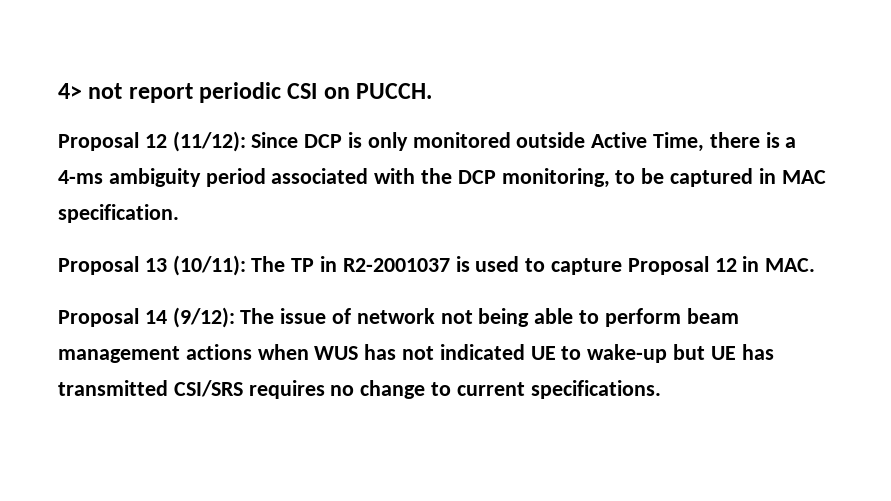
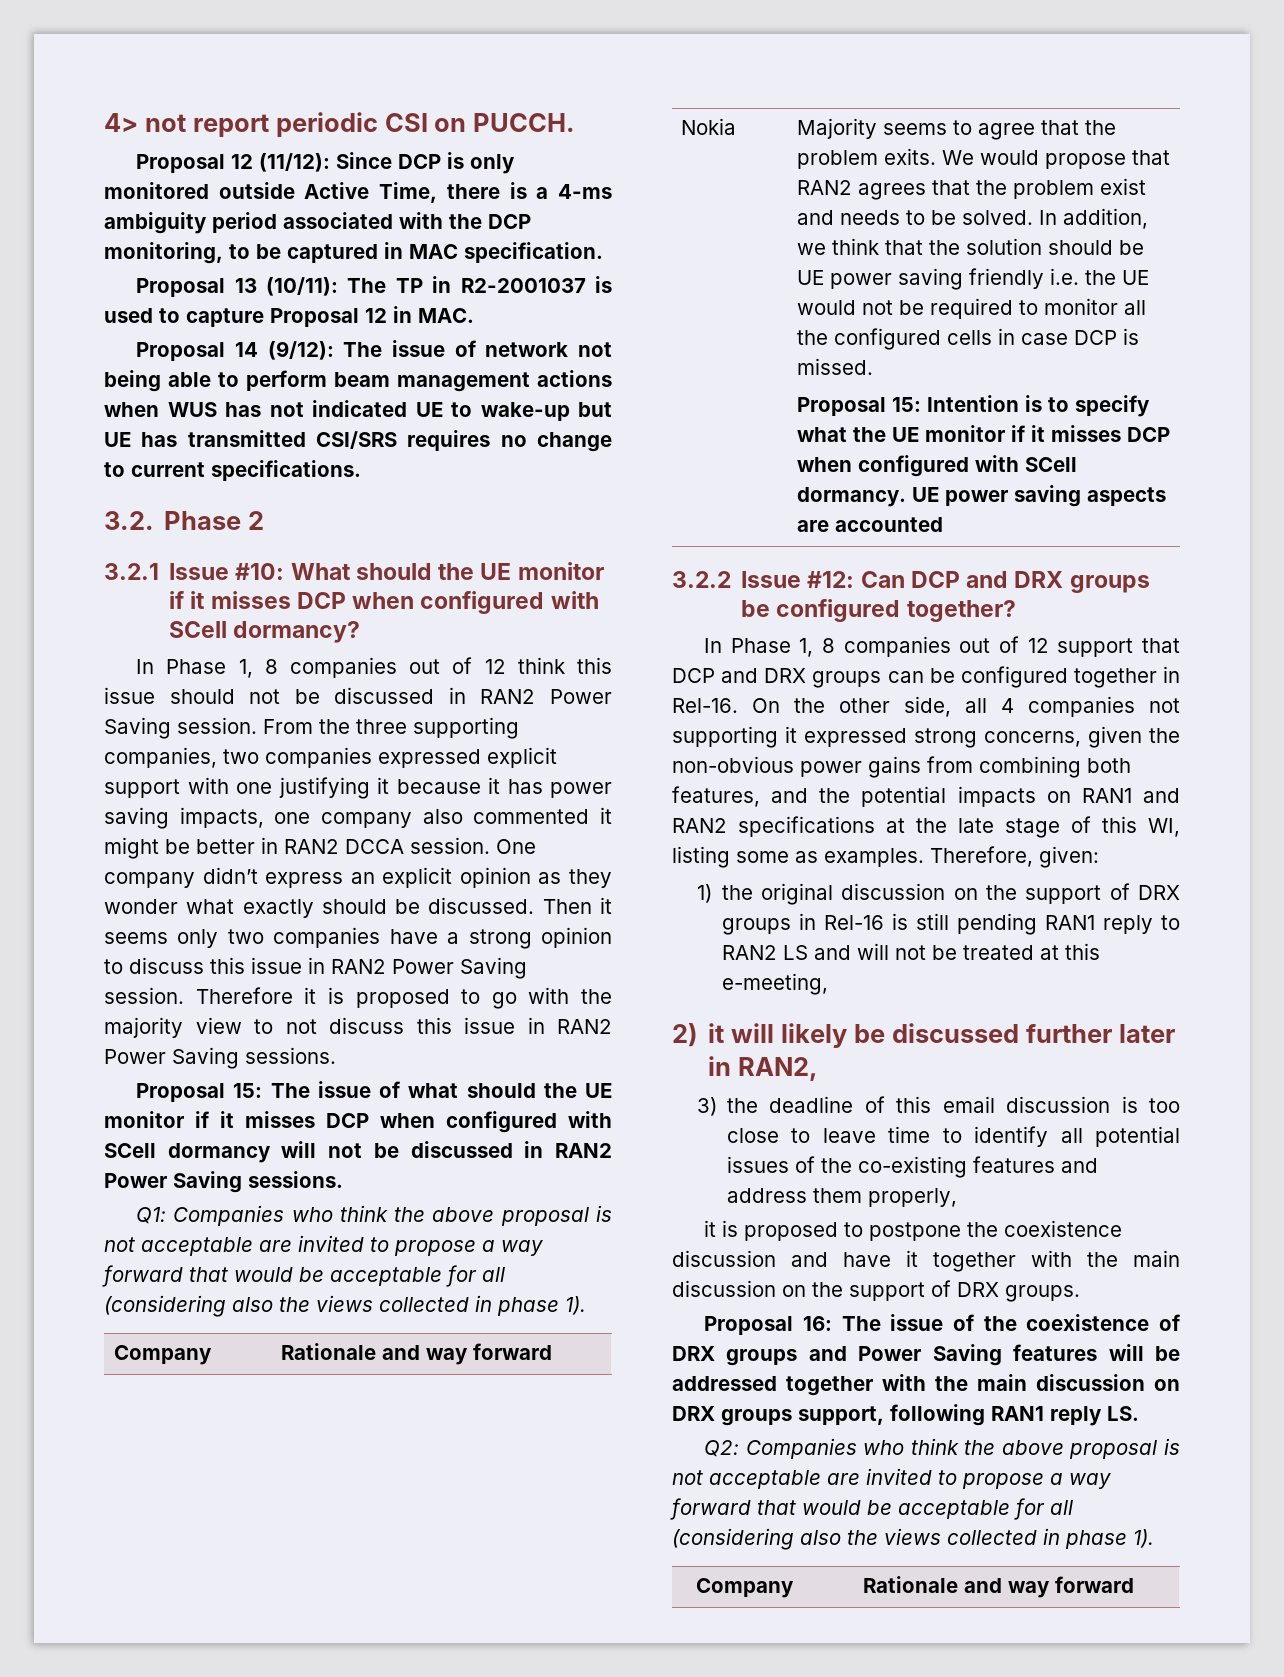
(661, 389) none -> [104,511,265,530] [104,562,604,580] [169,591,599,614] [169,621,361,643] [136,657,612,678] [104,687,612,704] [104,717,519,739] [104,747,557,768] [104,777,612,799] [104,807,612,829] [104,837,536,859] [104,867,612,888] [104,897,612,918] [104,927,612,949] [104,957,527,979] [104,987,612,1009] [104,1017,612,1038] [104,1047,336,1069] [136,1081,613,1102] [104,1111,612,1133] [104,1141,612,1163] [104,1171,343,1193] [136,1205,612,1226] [104,1235,543,1256] [102,1265,505,1287] [104,1295,586,1317] [114,1345,212,1365] [280,1343,552,1365] [681,118,737,135] [797,118,1117,140] [797,148,1171,169] [797,178,1147,200] [797,208,1149,229] [797,238,1145,255] [797,268,1150,290] [797,298,1147,319] [797,328,1140,350] [797,358,874,375] [797,395,1151,417] [797,425,1171,442] [797,455,1078,477] [797,485,1167,507] [797,517,944,532] [672,571,1150,593] [741,599,1016,622] [704,636,1180,657] [672,666,1180,688] [672,696,1180,717] [672,726,1180,748] [672,756,1131,778] [672,786,1180,807] [672,816,1180,838] [672,846,1099,868] [696,883,1180,905] [721,913,1180,935] [721,943,1100,960] [721,973,828,995] [672,1023,1175,1048] [708,1056,819,1081] [696,1096,1180,1116] [726,1126,1180,1147] [726,1156,1098,1178] [726,1188,957,1207] [704,1220,1123,1241] [672,1250,1180,1272] [672,1280,1080,1302] [704,1314,1180,1335] [672,1344,1180,1366] [672,1374,1180,1396] [672,1404,1139,1426] [704,1438,1180,1459] [672,1468,1111,1489] [670,1498,1073,1520] [672,1528,1154,1550] [696,1578,794,1598] [862,1576,1134,1598] // 3.2. Phase 2 // 3.2.1 Issue #10: What should the UE monitor if it misses DCP when configured with SCell dormancy? // In Phase 1, 8 companies out of 12 think this issue should not be discussed in RAN2 Power Saving session. From the three supporting companies, two companies expressed explicit support with one justifying it because it has power saving impacts, one company also commented it might be better in RAN2 DCCA session. One company didn’t express an explicit opinion as they wonder what exactly should be discussed. Then it seems only two companies have a strong opinion to discuss this issue in RAN2 Power Saving session. Therefore it is proposed to go with the majority view to not discuss this issue in RAN2 Power Saving sessions. // Proposal 15: The issue of what should the UE monitor if it misses DCP when configured with SCell dormancy will not be discussed in RAN2 Power Saving sessions. // Q1: Companies who think the above proposal is not acceptable are invited to propose a way forward that would be acceptable for all (considering also the views collected in phase 1). // Company | Rationale and way forward // Nokia | Majority seems to agree that the problem exits. We would propose that RAN2 agrees that the problem exist and needs to be solved. In addition, we think that the solution should be UE power saving friendly i.e. the UE would not be required to monitor all the configured cells in case DCP is missed. // Proposal 15: Intention is to specify what the UE monitor if it misses DCP when configured with SCell dormancy. UE power saving aspects are accounted // 3.2.2 Issue #12: Can DCP and DRX groups be configured together? // In Phase 1, 8 companies out of 12 support that DCP and DRX groups can be configured together in Rel-16. On the other side, all 4 companies not supporting it expressed strong concerns, given the non-obvious power gains from combining both features, and the potential impacts on RAN1 and RAN2 specifications at the late stage of this WI, listing some as examples. Therefore, given: // 1) the original discussion on the support of DRX groups in Rel-16 is still pending RAN1 reply to RAN2 LS and will not be treated at this e-meeting, // 2) it will likely be discussed further later in RAN2, // 3) the deadline of this email discussion is too close to leave time to identify all potential issues of the co-existing features and address them properly, // it is proposed to postpone the coexistence discussion and have it together with the main discussion on the support of DRX groups. // Proposal 16: The issue of the coexistence of DRX groups and Power Saving features will be addressed together with the main discussion on DRX groups support, following RAN1 reply LS. // Q2: Companies who think the above proposal is not acceptable are invited to propose a way forward that would be acceptable for all (considering also the views collected in phase 1). // Company | Rationale and way forward

